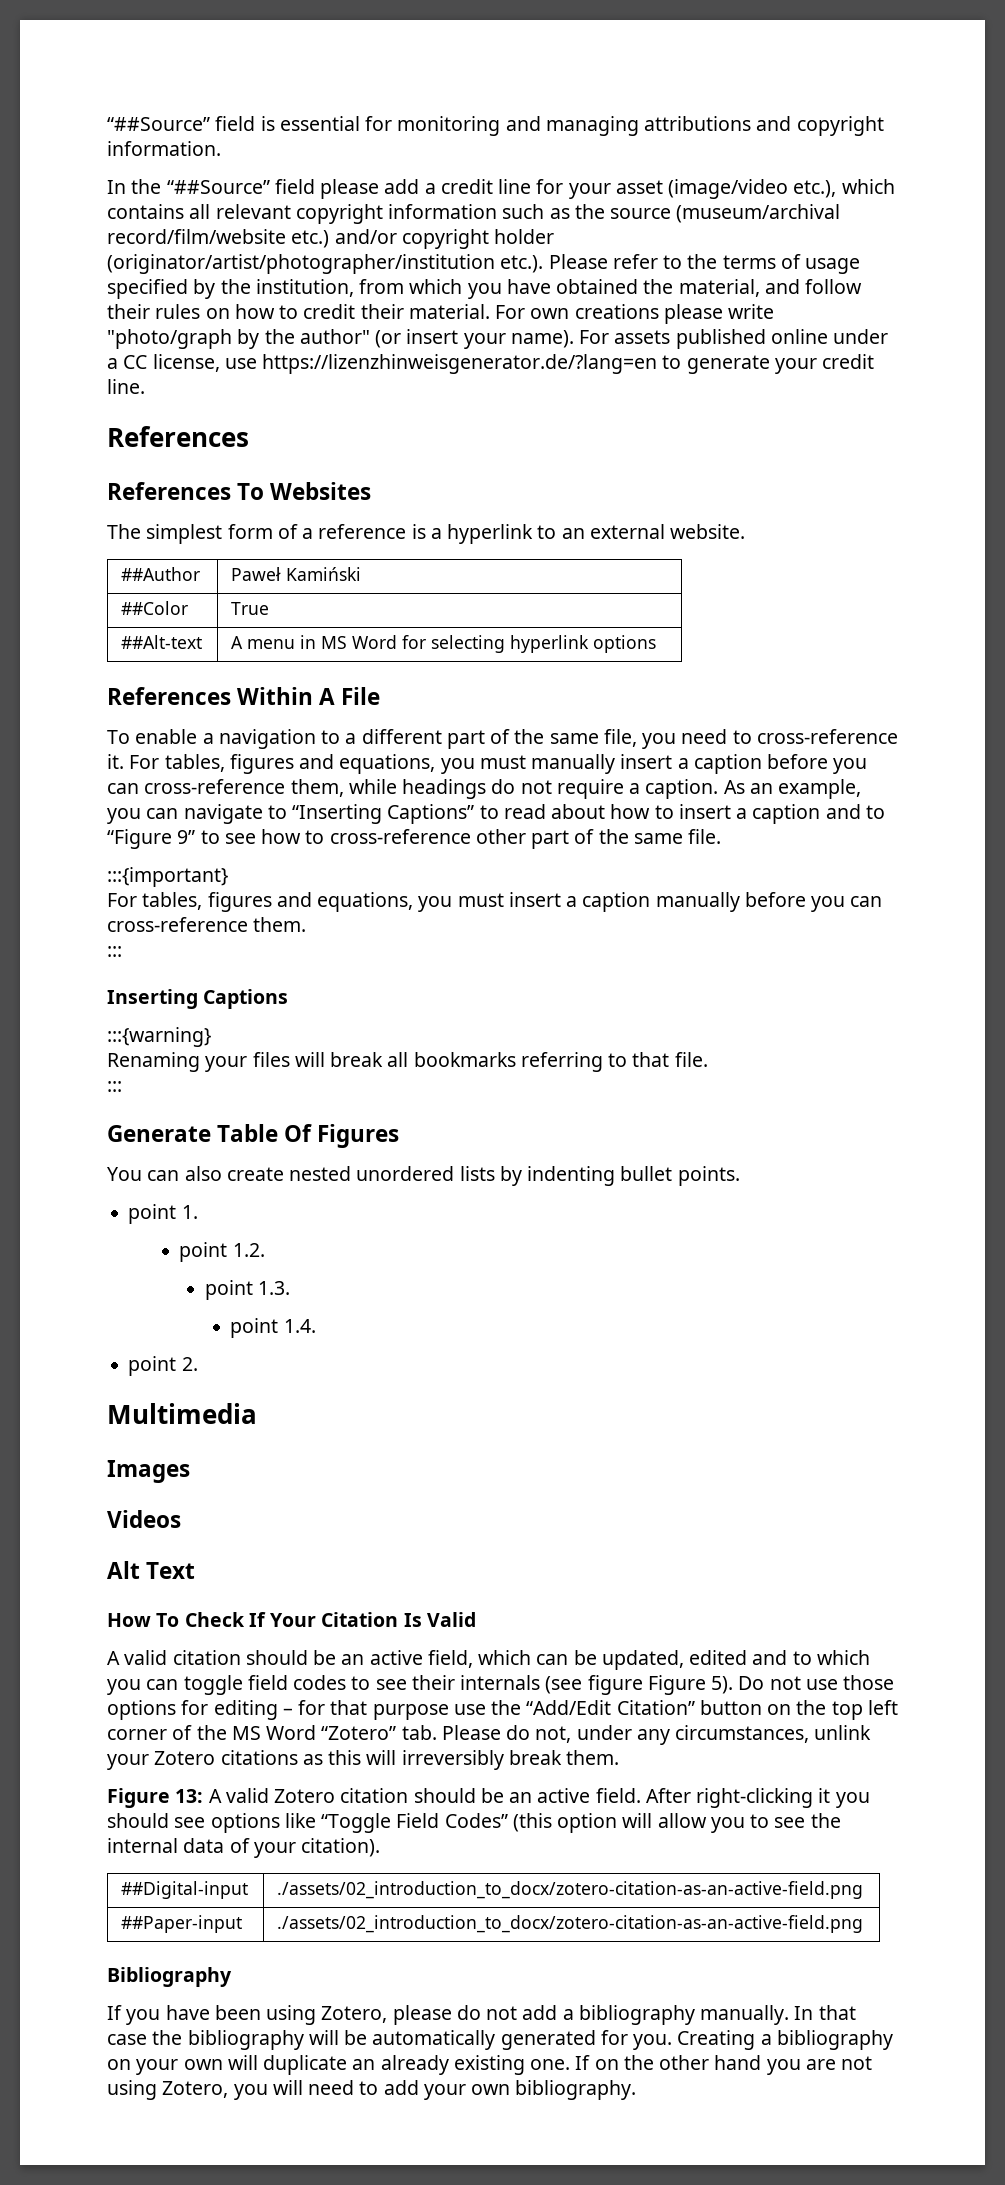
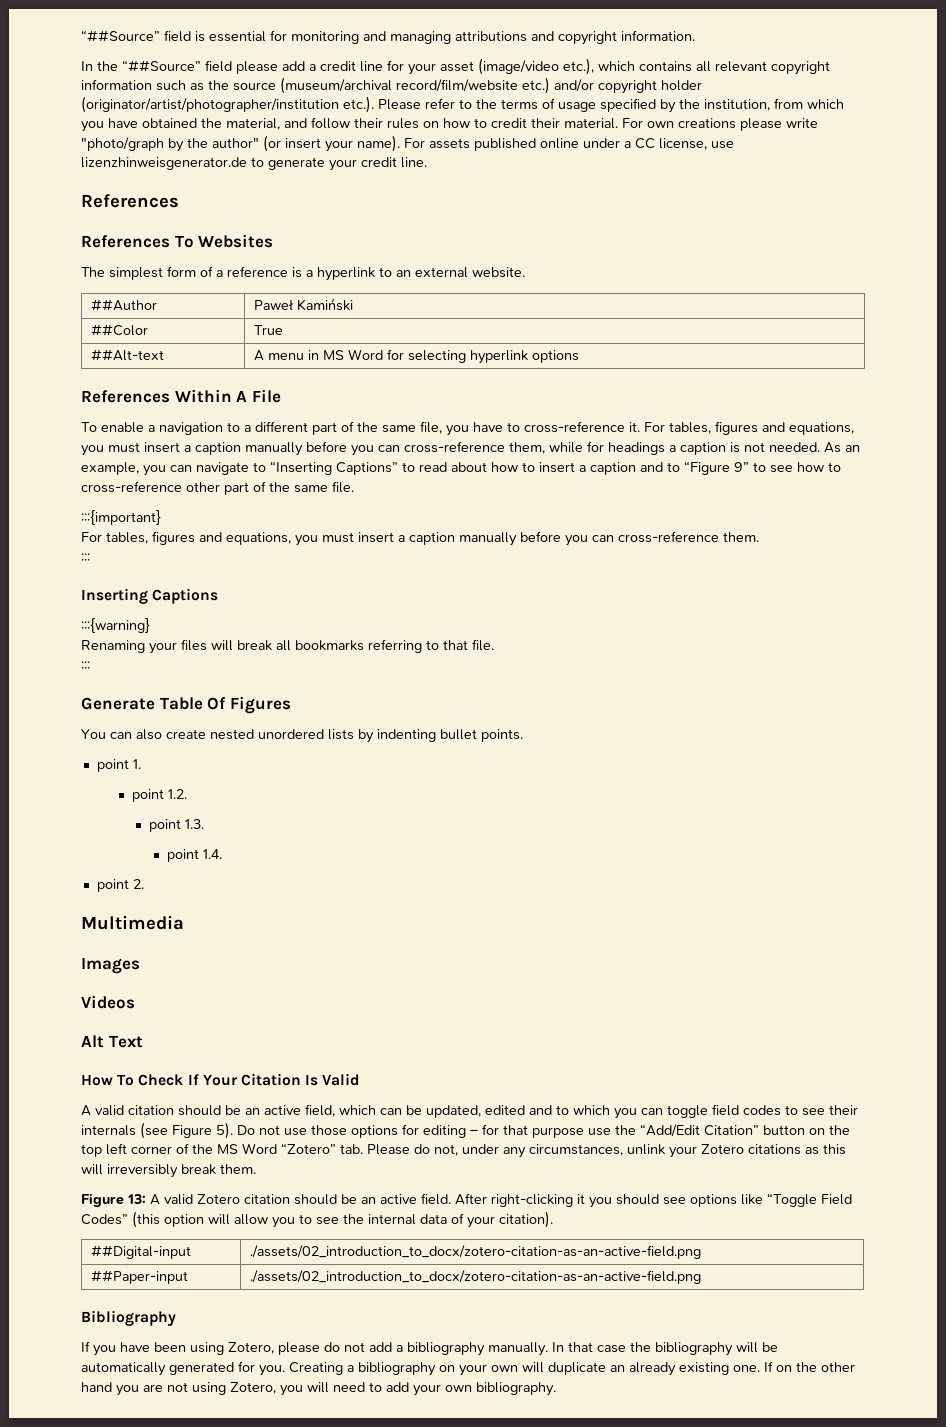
[262,354,658,374] https://lizenzhinweisgenerator.de/?lang=en -> [81,157,247,170] lizenzhinweisgenerator.de
[681,729,728,744] need -> [473,422,503,432] have
[531,754,762,774] manually insert a caption -> [144,442,303,456] insert a caption manually
[402,779,719,799] headings do not require a caption. -> [587,441,820,455] for headings a caption is not needed.
[587,1675,643,1695] figure -> (168, 1130) none

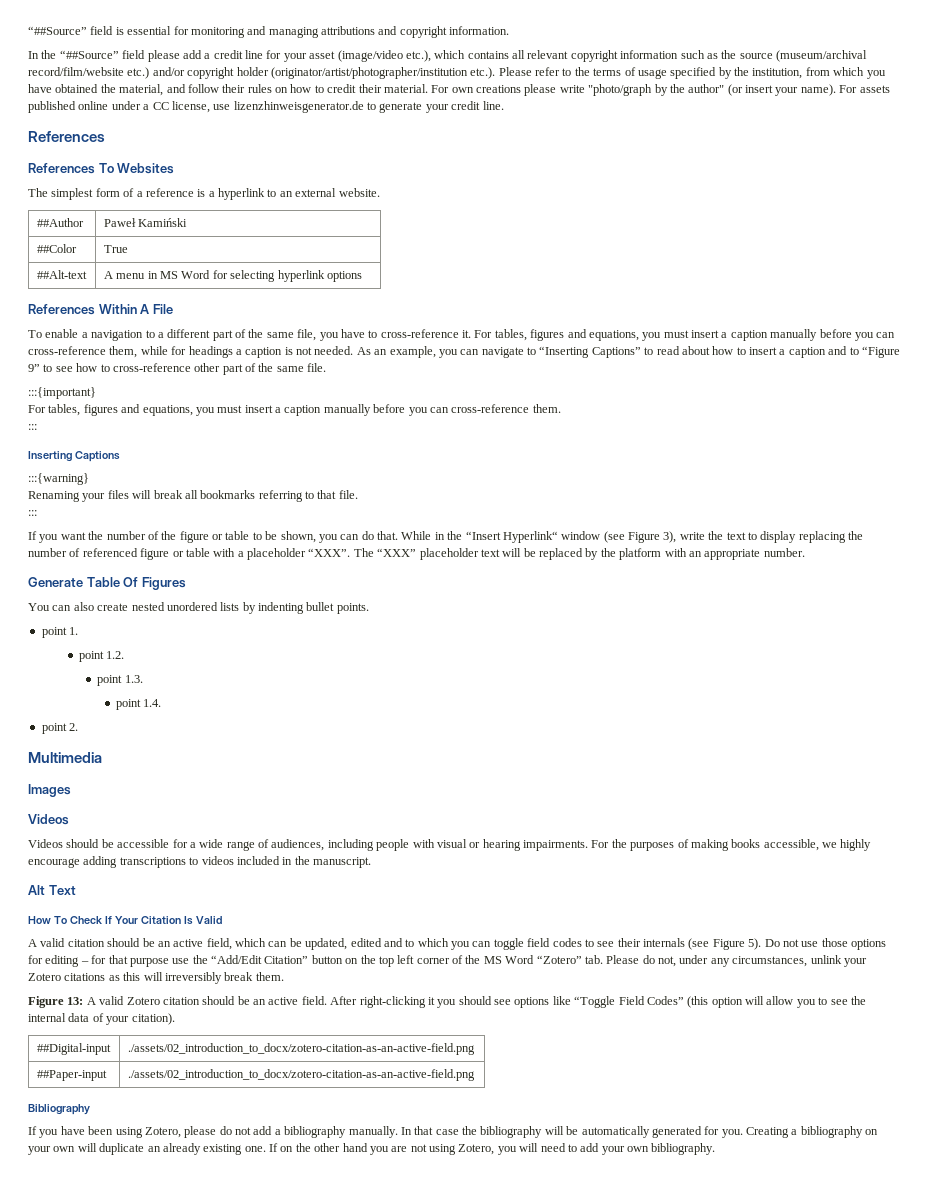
(90, 665) none -> [28,531,863,543] [28,548,805,560] // If you want the number of the figure or table to be shown, you can do that. While in the “Insert Hyperlink“ window (see Figure 3), write the text to display replacing the number of referenced figure or table with a placeholder “XXX”. The “XXX” placeholder text will be replaced by the platform with an appropriate number.
(135, 1002) none -> [28,839,872,851] [28,856,371,868] // Videos should be accessible for a wide range of audiences, including people with visual or hearing impairments. For the purposes of making books accessible, we highly encourage adding transcriptions to videos included in the manuscript.

